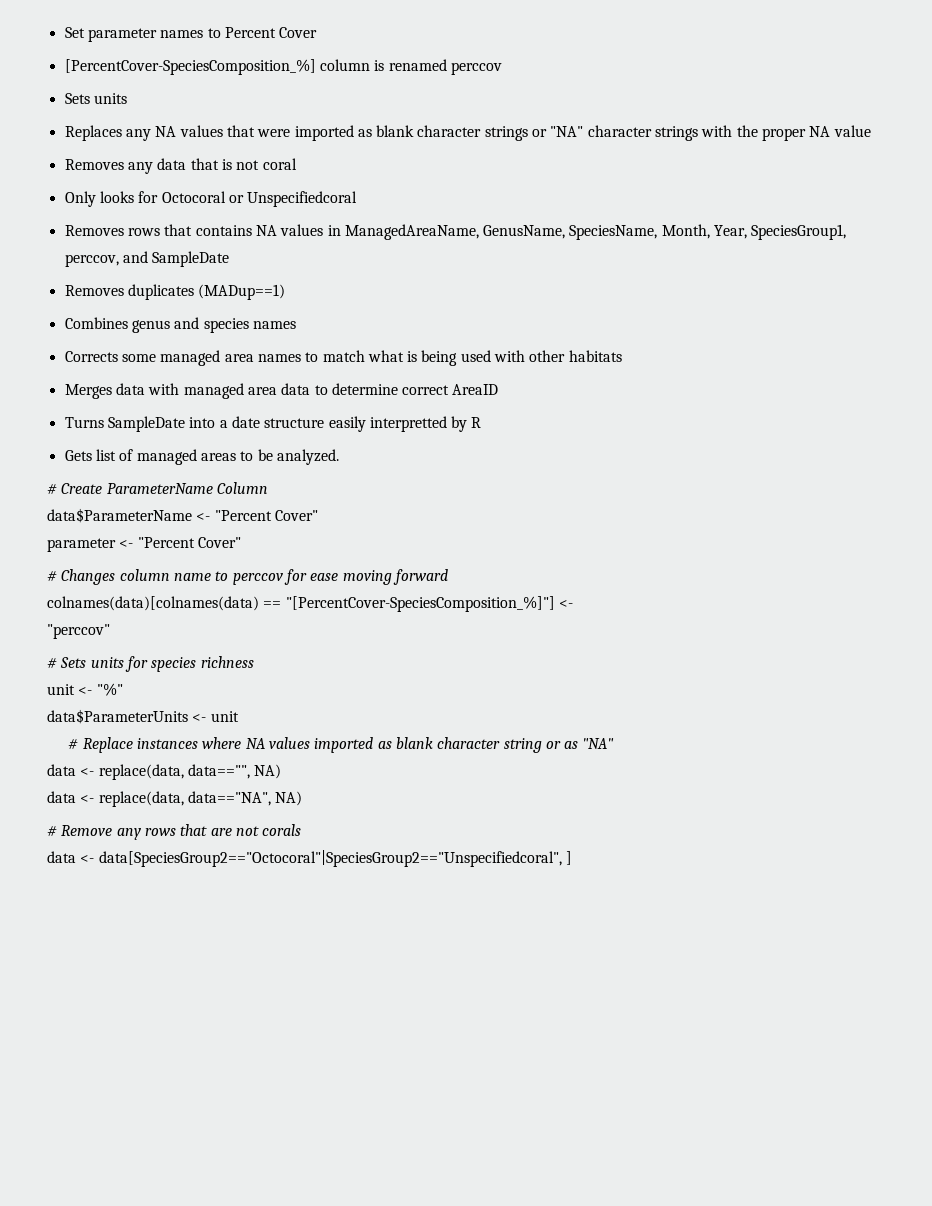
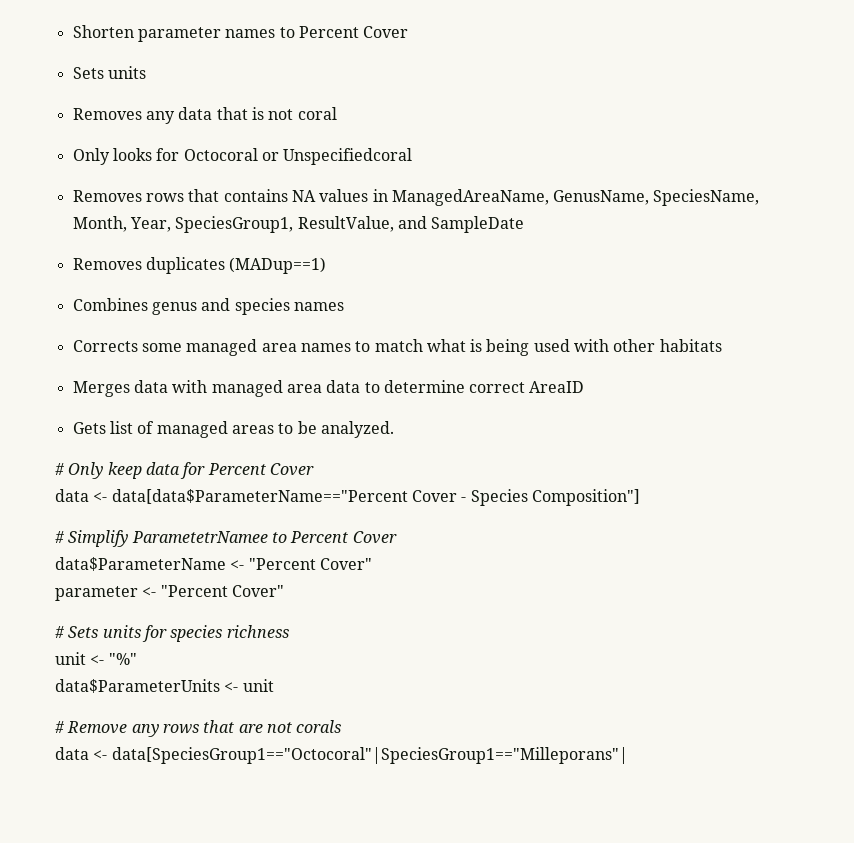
[64,27,85,38] Set -> [72,25,134,38] Shorten
[64,59,502,75] [64,93,127,104] [64,125,871,141] [PercentCover-SpeciesComposition_%] column is renamed perccov // Sets units // Replaces any NA values that were imported as blank character strings or "NA" character strings with the proper NA value -> [72,66,146,79] Sets units
[64,254,119,267] perccov, -> [297,216,394,232] ResultValue,
[64,416,482,432] // Turns SampleDate into a date structure easily interpretted by R -> (585, 387) none
[61,482,268,494] Create ParameterName Column -> [68,462,314,479] [55,489,640,506] [55,530,397,547] Only keep data for Percent Cover // data <- data[data$ParameterName=="Percent Cover - Species Composition"] // # Simplify ParametetrNamee to Percent Cover
[47,569,448,585] [47,596,573,612] [47,624,110,639] // # Changes column name to perccov for ease moving forward // colnames(data)[colnames(data) == "[PercentCover-SpeciesComposition_%]"] <- // "perccov" -> (284, 591) none
[68,737,615,753] [47,764,282,780] [47,791,303,807] // # Replace instances where NA values imported as blank character string or as "NA" // data <- replace(data, data=="", NA) // data <- replace(data, data=="NA", NA) -> (274, 685) none
[98,850,572,867] data[SpeciesGroup2=="Octocoral"|SpeciesGroup2=="Unspecifiedcoral", ] -> [111,747,628,764] data[SpeciesGroup1=="Octocoral"|SpeciesGroup1=="Milleporans"|

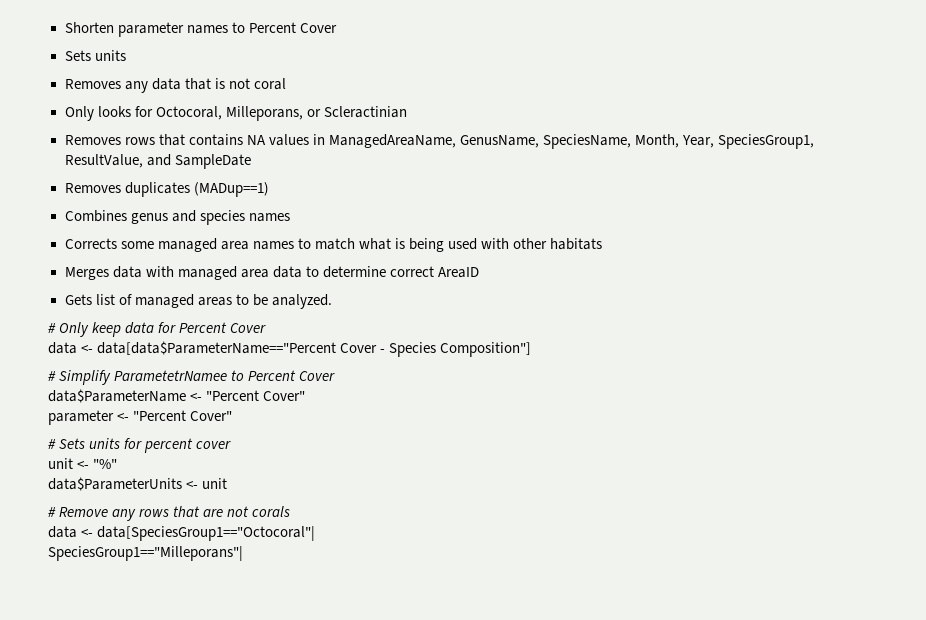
[183,148,413,165] Octocoral or Unspecifiedcoral -> [155,106,407,121] Octocoral, Milleporans, or Scleractinian
[170,625,289,642] species richness -> [144,438,232,453] percent cover
[111,747,628,764] data[SpeciesGroup1=="Octocoral"|SpeciesGroup1=="Milleporans"| -> [97,526,316,541] [48,546,243,561] data[SpeciesGroup1=="Octocoral"| // SpeciesGroup1=="Milleporans"|

